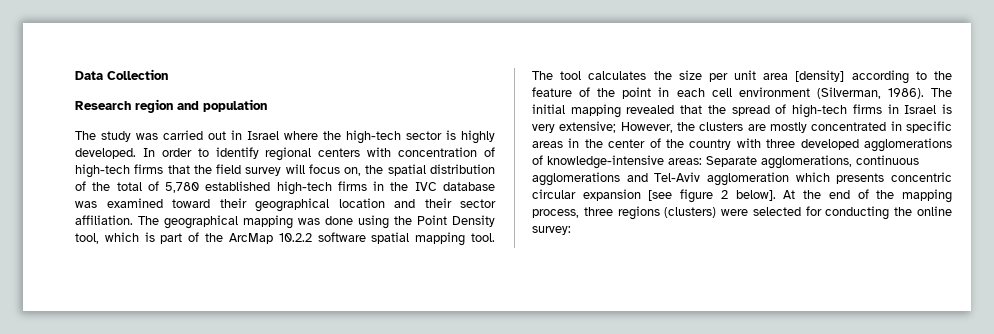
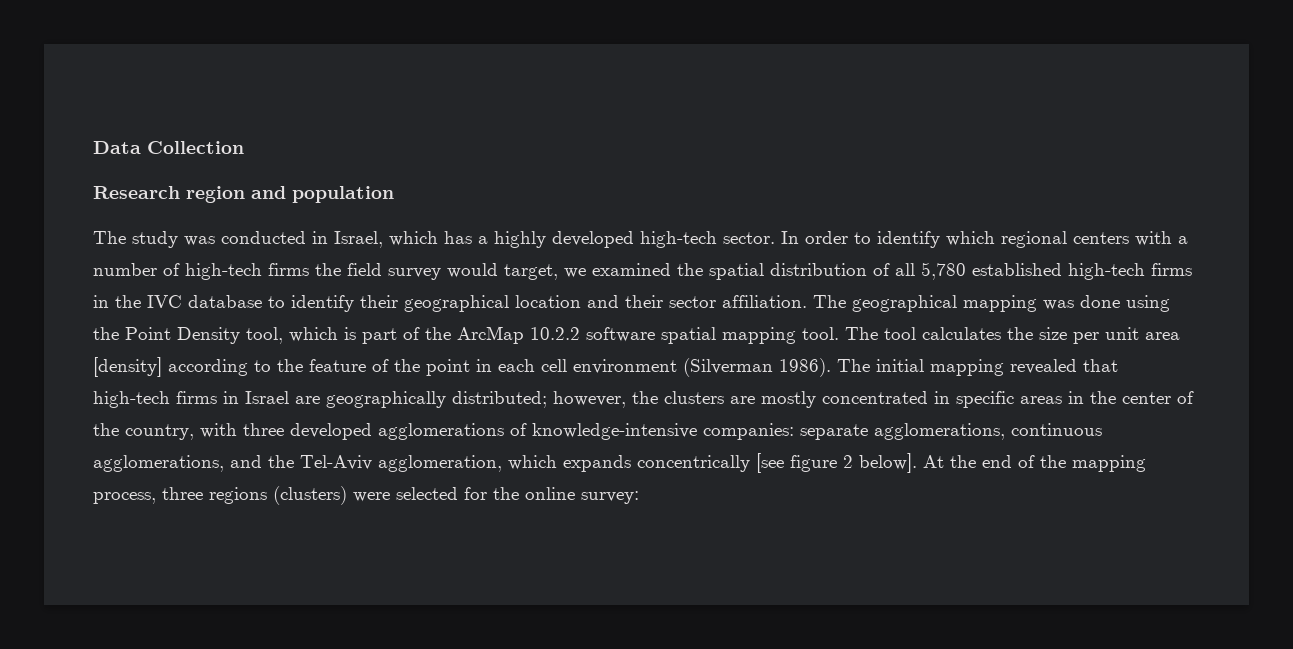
[163,130,495,144] [75,148,136,159] carried out in Israel where the high-tech sector is highly developed. -> [221,231,775,248] conducted in Israel, which has a highly developed high-tech sector.
(259, 153) none -> [946,231,995,246] which
[398,147,496,157] [75,164,190,178] concentration of high-tech firms that -> [1178,236,1188,244] [93,263,309,280] a number of high-tech firms
[285,164,362,176] will focus on, -> [447,263,671,280] would target, we examined
[92,181,159,191] the total of -> [895,263,915,276] all
[75,198,210,208] was examined toward -> [268,295,354,312] to identify
[816,87,881,99] (Silverman, -> [683,358,773,377] (Silverman
[707,104,787,116] the spread of -> (1118, 365) none
[942,104,952,114] [532,121,673,133] is very extensive; However, -> [295,391,626,408] are geographically distributed; however,
[689,139,732,150] country -> [125,424,194,440] country,
[668,155,919,169] [532,172,952,186] [532,189,641,201] areas: Separate agglomerations, continuous agglomerations and Tel-Aviv agglomeration which presents concentric circular expansion -> [703,423,1102,440] [93,455,750,472] companies: separate agglomerations, continuous agglomerations, and the Tel-Aviv agglomeration, which expands concentrically
[825,206,890,220] conducting -> (487, 493) none

